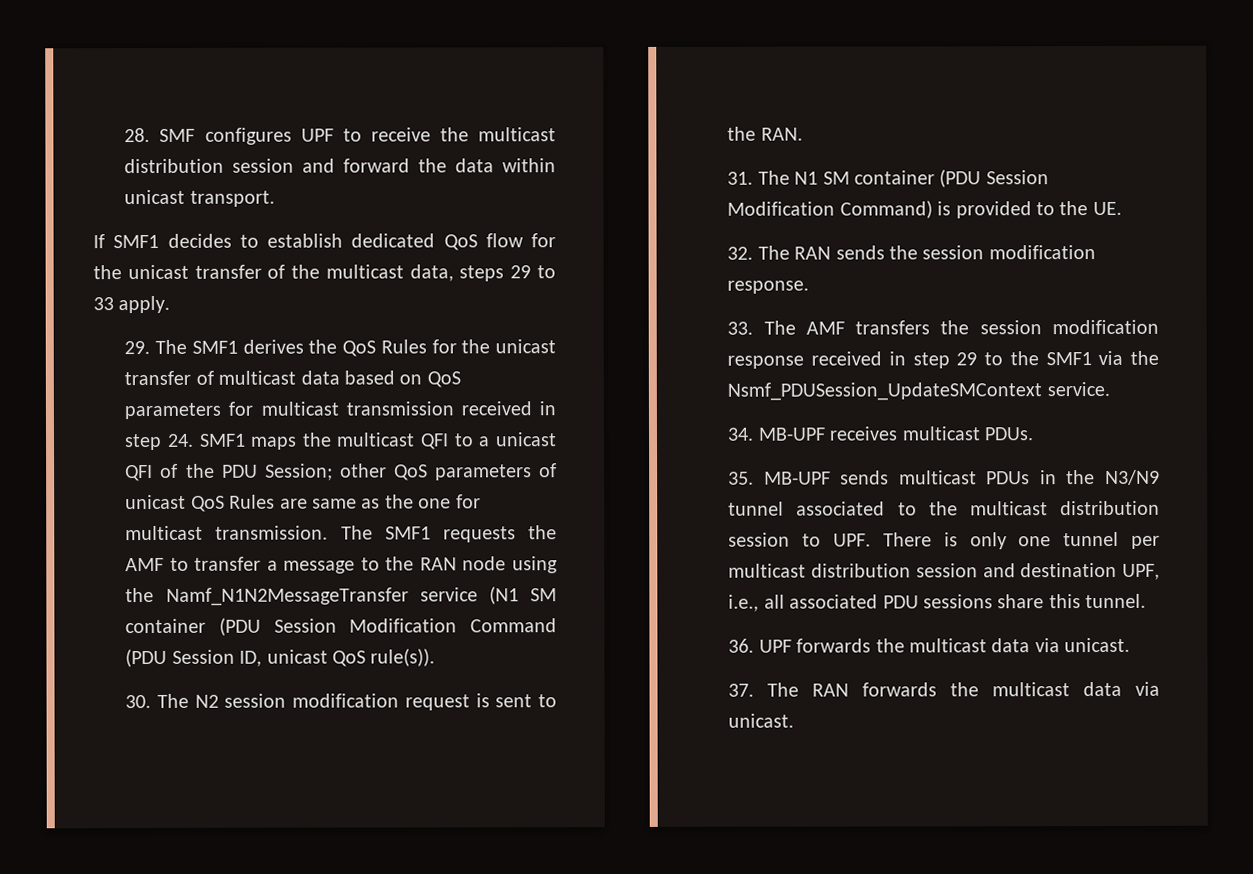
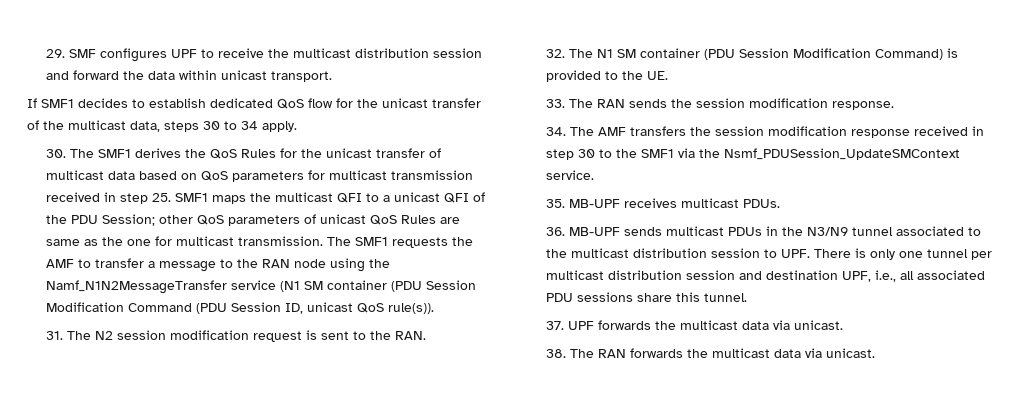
[124,127,151,143] 28. -> [45,49,65,58] 29.
[510,265,556,279] [93,297,114,311] 29 to 33 -> [203,121,258,130] 30 to 34
[124,340,151,355] 29. -> [45,149,66,158] 30.
[166,433,194,447] 24. -> [151,193,171,202] 25.
[125,694,152,709] 30. -> [45,331,63,340] 31.
[727,171,754,185] 31. -> [545,49,565,58] 32.
[727,246,754,260] 32. -> [545,99,565,108] 33.
[727,321,754,335] 33. -> [545,127,566,136] 34.
[956,352,978,366] 29 -> [577,149,595,158] 30
[727,427,755,441] 34. -> [545,199,565,208] 35.
[728,471,755,485] 35. -> [545,227,565,236] 36.
[728,638,755,653] 36. -> [545,321,564,330] 37.
[728,683,755,697] 37. -> [545,349,566,358] 38.

